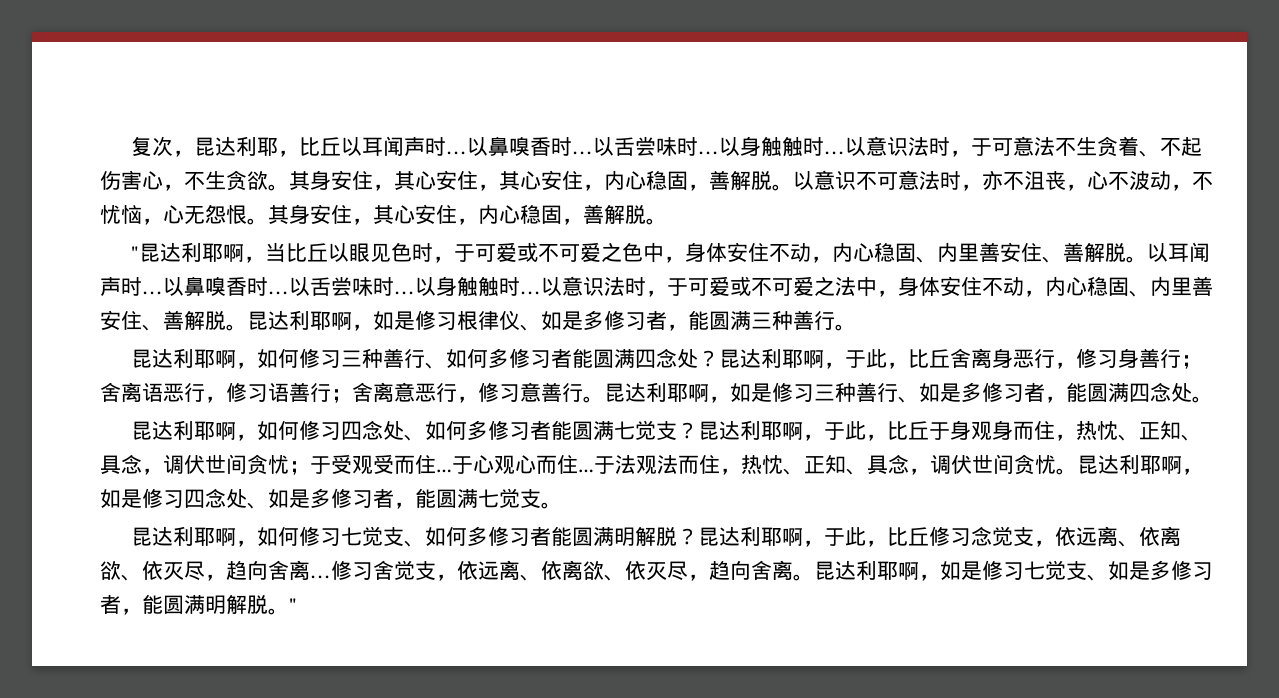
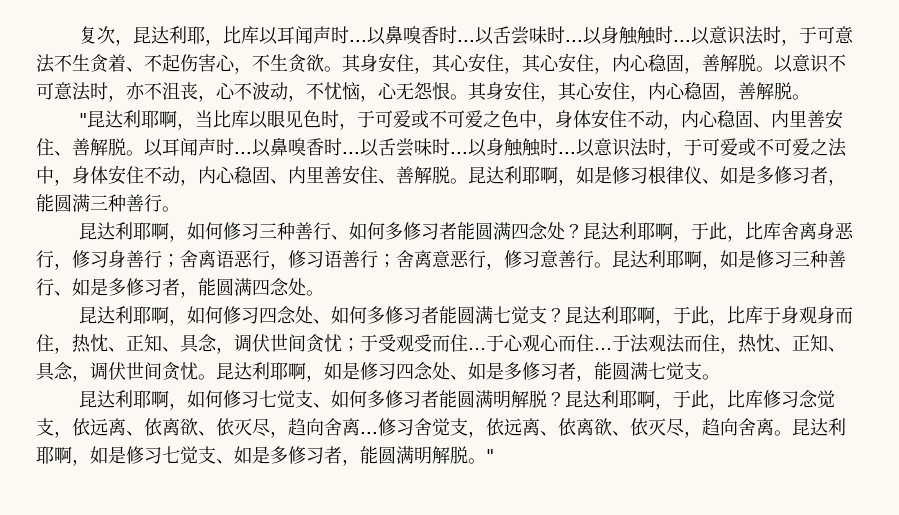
[320,137,342,156] 丘 -> [240,26,259,44] 库
[307,243,329,262] 丘 -> [230,110,249,128] 库
[929,349,951,368] 丘 -> [762,222,781,240] 库
[908,421,930,440] 丘 -> [744,306,763,324] 库
[908,527,930,546] 丘 -> [744,390,763,408] 库

